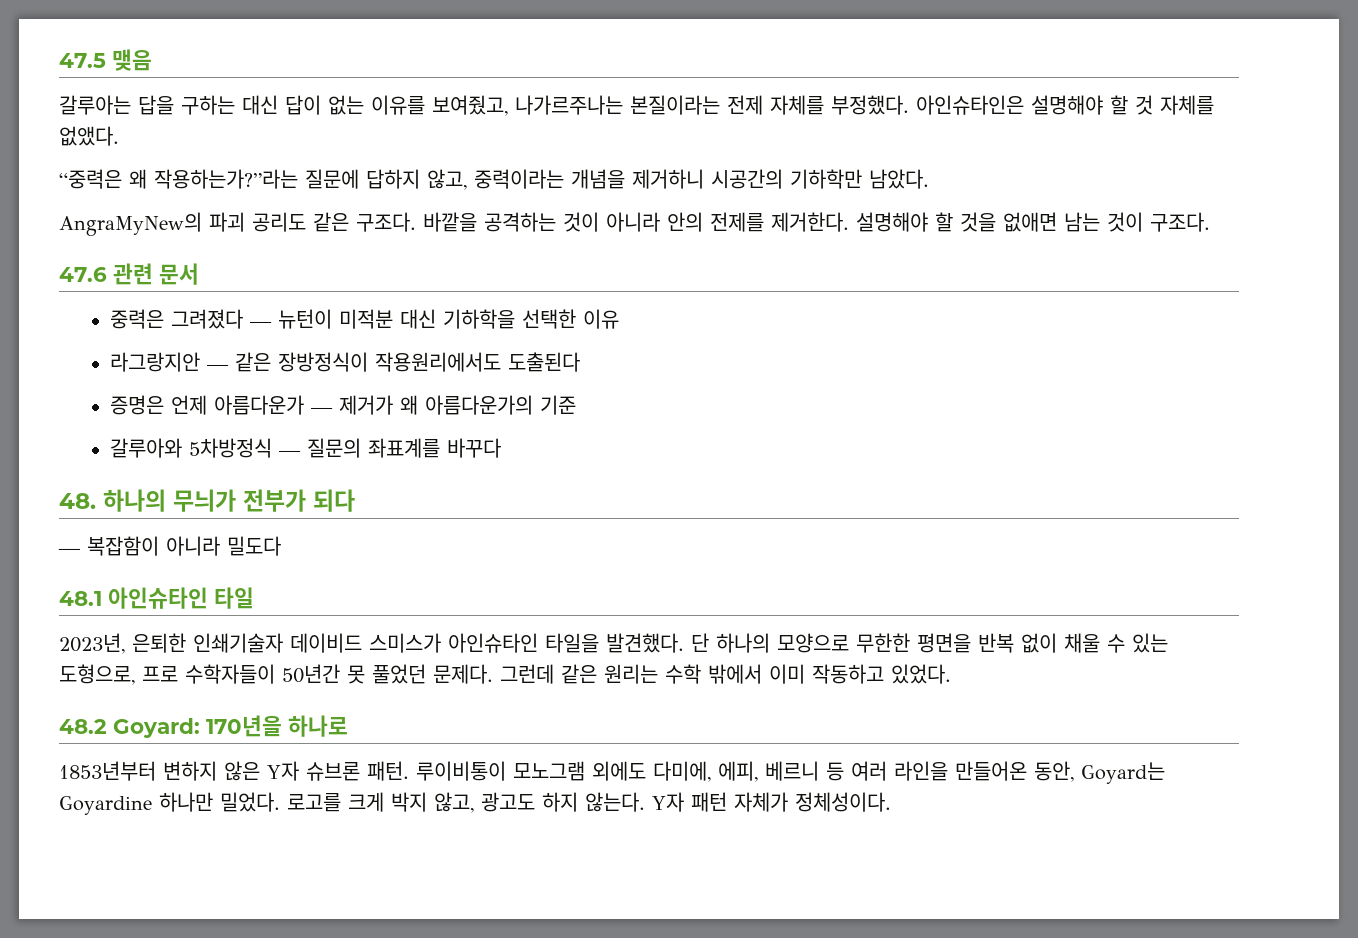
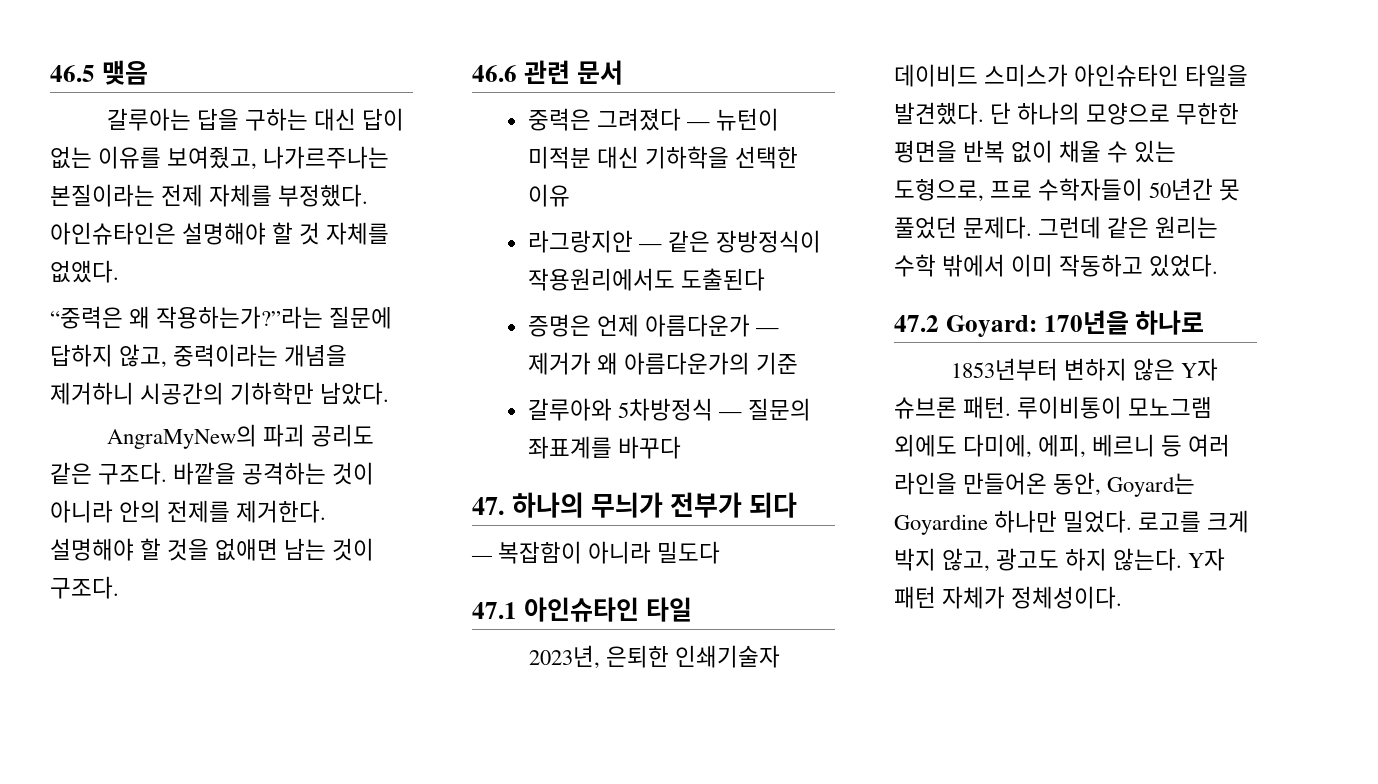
[59,53,106,68] 47.5 -> [50,65,95,82] 46.5
[59,267,107,282] 47.6 -> [472,65,517,82] 46.6
[59,493,96,509] 48. -> [472,497,505,515] 47.
[59,591,102,606] 48.1 -> [472,602,517,619] 47.1
[59,719,107,734] 48.2 -> [894,315,939,332] 47.2

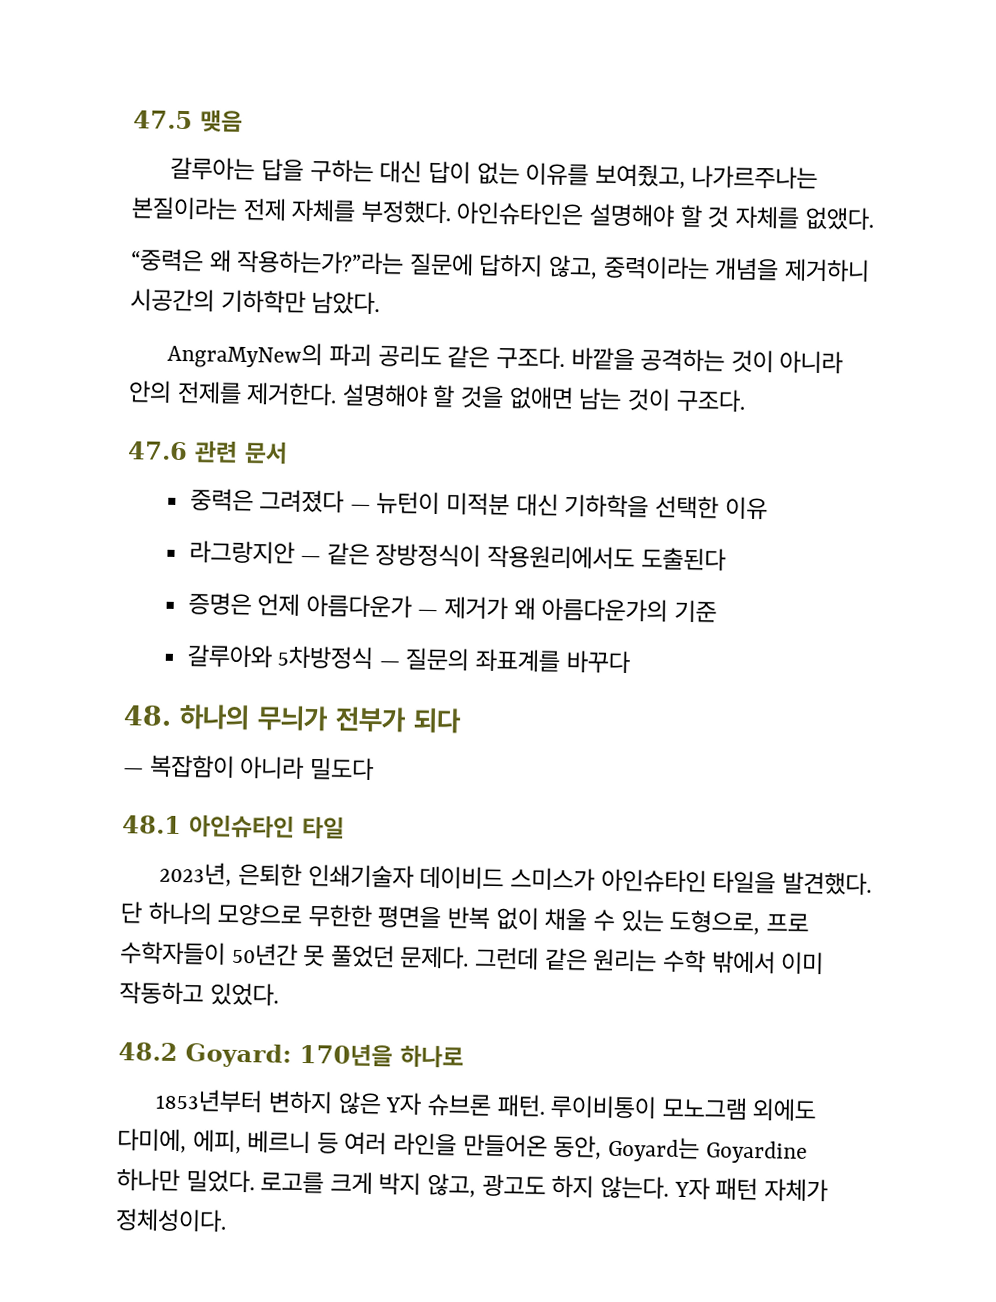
[50,65,95,82] 46.5 -> [133,110,193,130] 47.5
[472,65,517,82] 46.6 -> [127,441,188,461] 47.6
[472,497,505,515] 47. -> [123,705,172,726] 48.
[472,602,517,619] 47.1 -> [122,815,182,835] 48.1
[894,315,939,332] 47.2 -> [118,1042,178,1062] 48.2

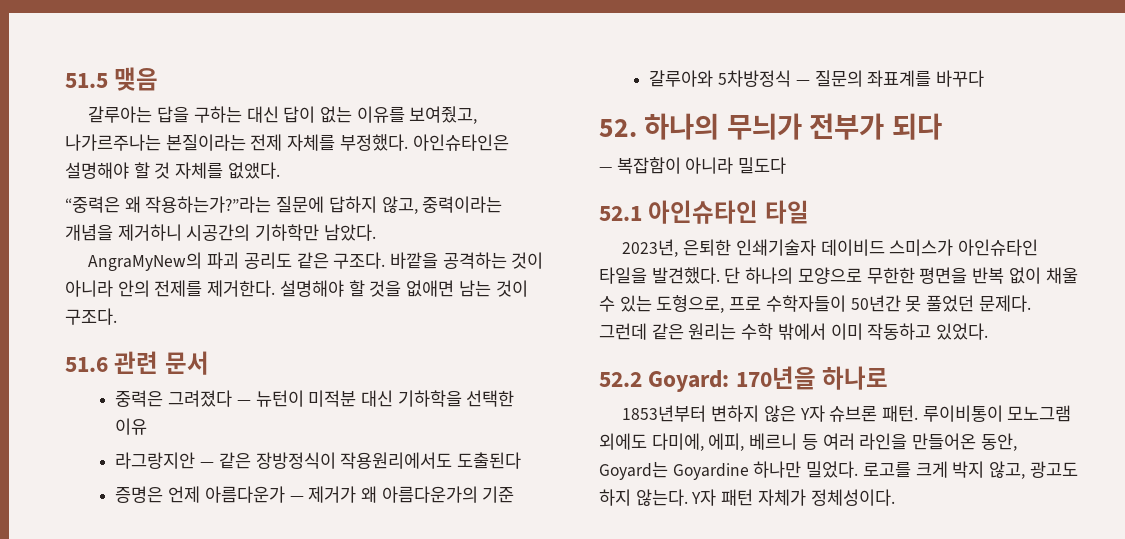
[133,110,193,130] 47.5 -> [65,73,108,88] 51.5
[127,441,188,461] 47.6 -> [65,357,108,372] 51.6
[123,705,172,726] 48. -> [599,119,637,137] 52.
[122,815,182,835] 48.1 -> [599,206,642,221] 52.1
[118,1042,178,1062] 48.2 -> [599,372,642,387] 52.2

